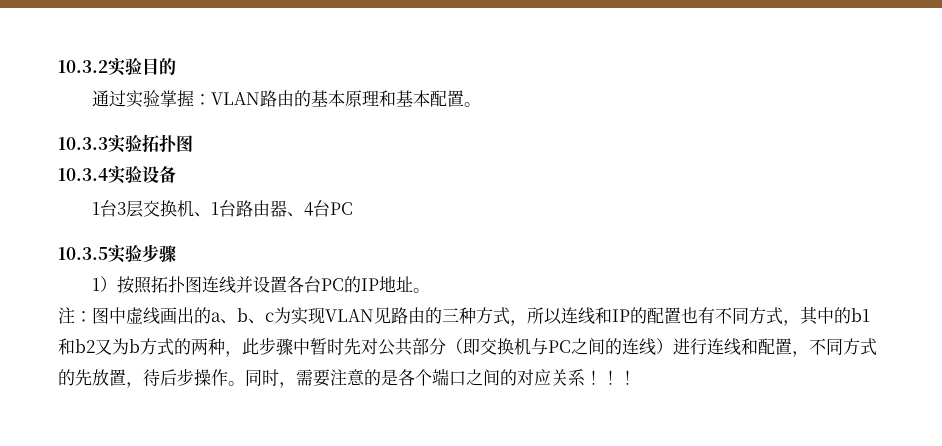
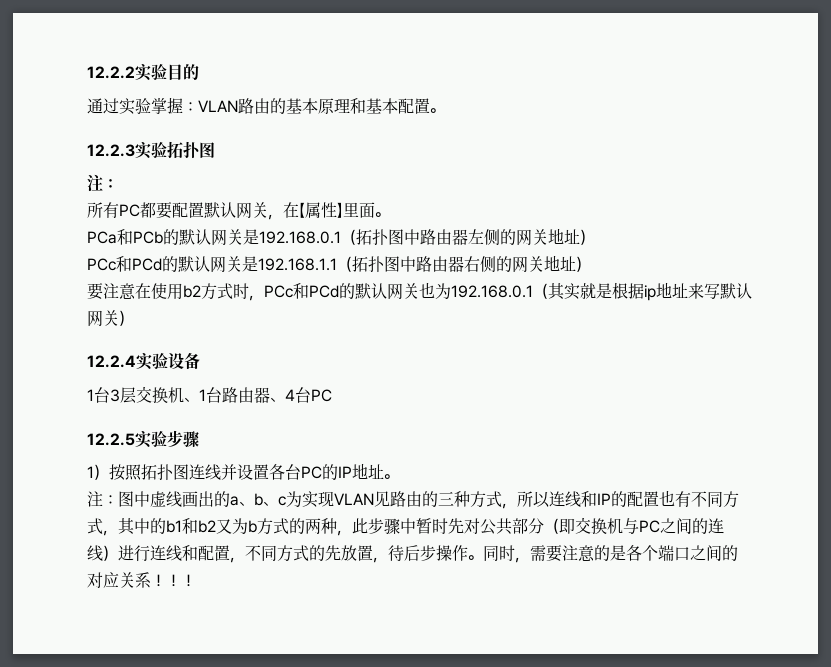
[58,60,108,73] 10.3.2 -> [87,66,135,79] 12.2.2
[58,137,108,150] 10.3.3 -> [87,144,135,157] 12.2.3
[58,168,108,181] 10.3.4 -> [87,174,118,192] [87,202,390,220] [87,228,595,246] [87,255,591,273] [87,282,752,301] [87,310,134,327] [87,355,136,368] 注： // 所有PC都要配置默认网关，在【属性】里面。 // PCa和PCb的默认网关是192.168.0.1（拓扑图中路由器左侧的网关地址） // PCc和PCd的默认网关是192.168.1.1（拓扑图中路由器右侧的网关地址） // 要注意在使用b2方式时，PCc和PCd的默认网关也为192.168.0.1（其实就是根据ip地址来写默认网关） // 12.2.4
[58,247,108,260] 10.3.5 -> [87,433,135,446] 12.2.5

